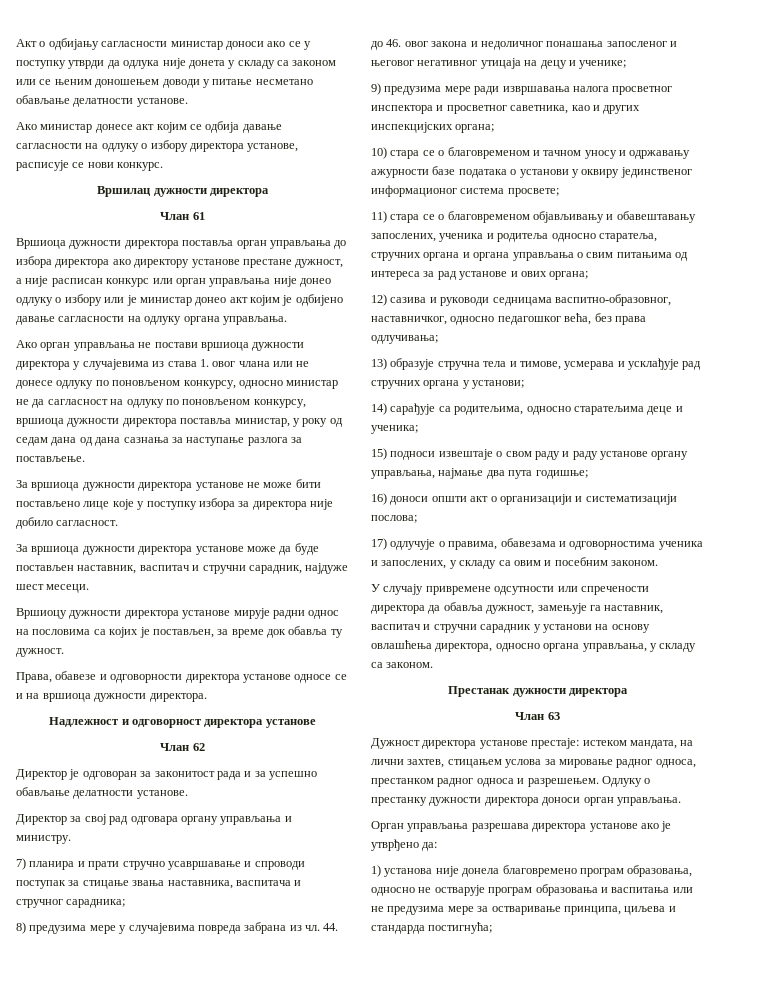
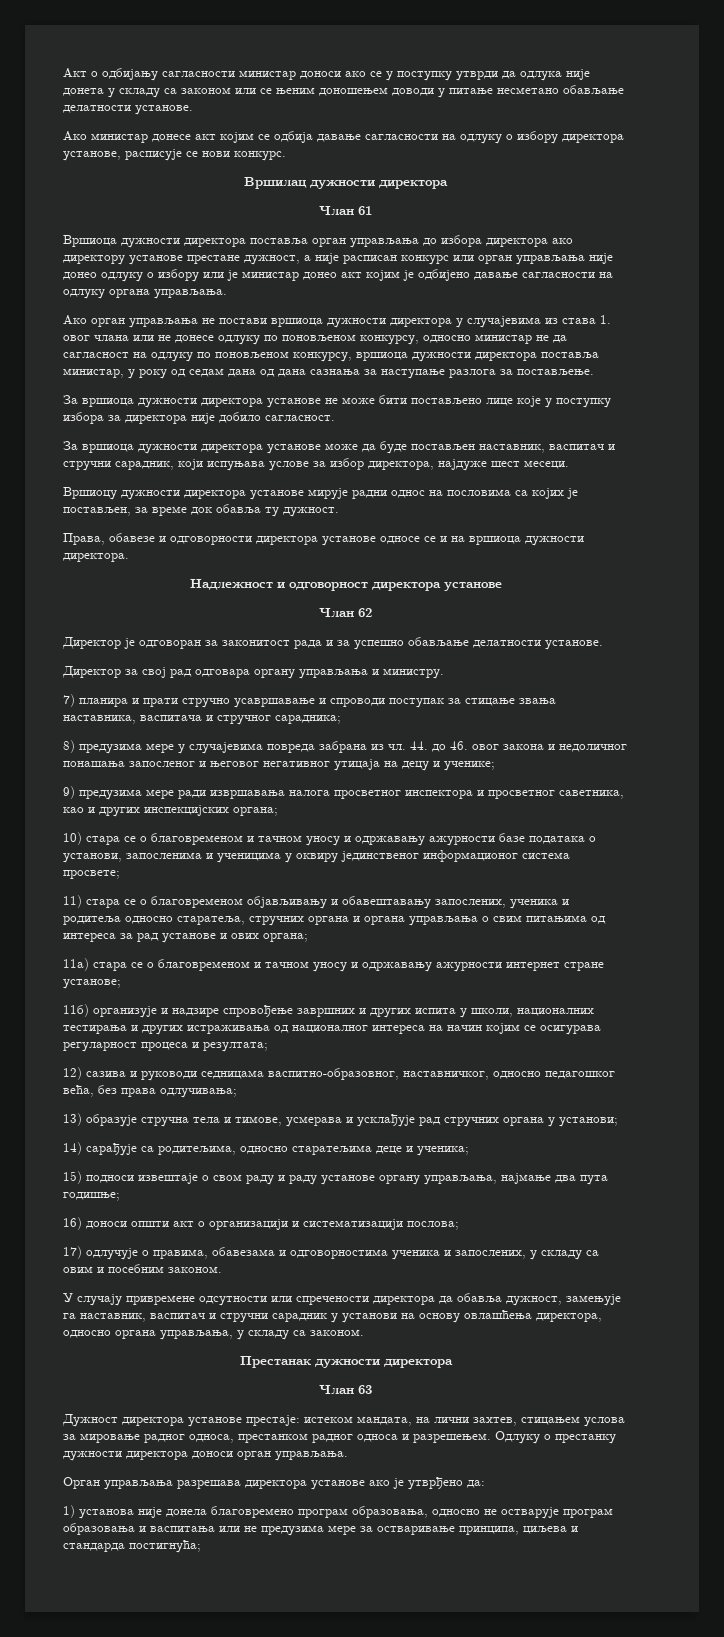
(302, 569) none -> [178,458,434,471] који испуњава услове за избор директора,
[519,169,569,178] установи -> [63,852,281,863] установи, запосленима и ученицима
(589, 275) none -> [63,958,604,972] [63,979,121,989] [63,1004,594,1018] [63,1023,601,1035] [63,1042,268,1052] // 11а) стара се о благовременом и тачном уносу и одржавању ажурности интернет стране установе; // 11б) организује и надзире спровођење завршних и других испита у школи, националних тестирања и других истраживања од националног интереса на начин којим се осигурава регуларност процеса и резултата;

